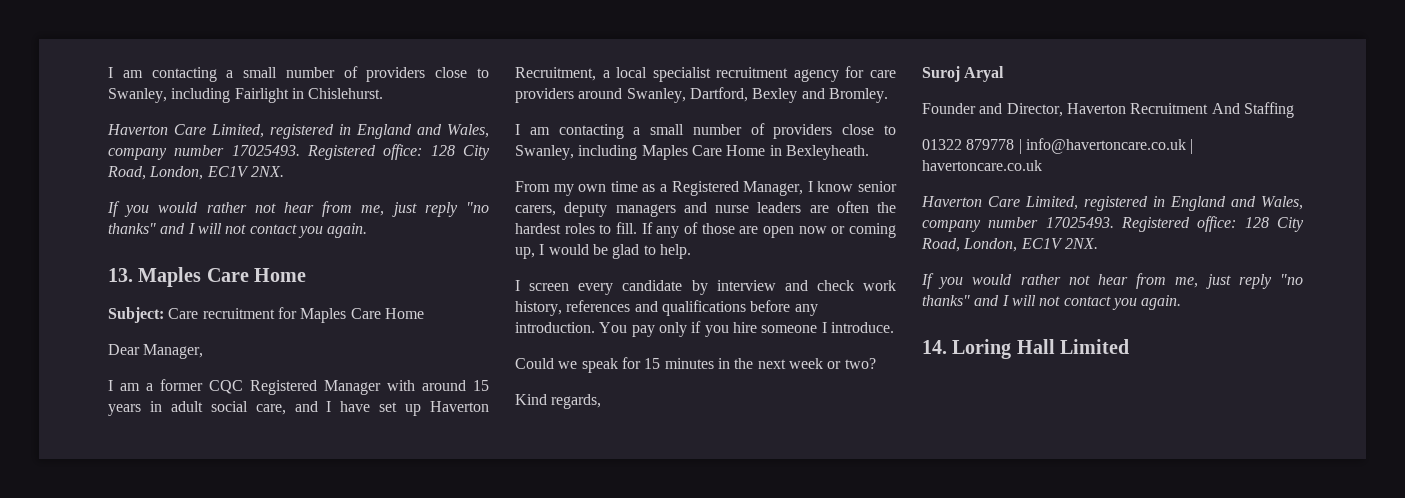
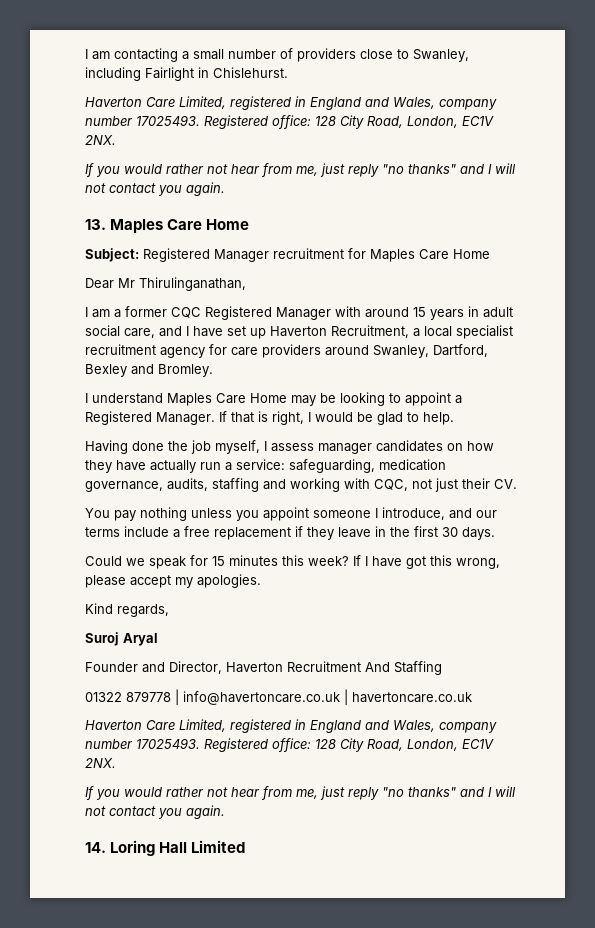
[168,308,199,319] Care -> [143,248,269,262] Registered Manager
[143,344,204,359] Manager, -> [118,277,246,291] Mr Thirulinganathan,
[529,123,896,139] [515,145,869,160] [515,181,897,196] [515,201,896,217] [515,222,896,238] [515,247,535,259] am contacting a small number of providers close to Swanley, including Maples Care Home in Bexleyheath. // From my own time as a Registered Manager, I know senior carers, deputy managers and nurse leaders are often the hardest roles to fill. If any of those are open now or coming up, -> [92,392,462,406] [85,411,304,425] understand Maples Care Home may be looking to appoint a Registered Manager. If that is right,
[515,280,896,295] [515,300,818,316] [515,321,894,337] I screen every candidate by interview and check work history, references and qualifications before any introduction. You pay only if you hire someone I introduce. -> [85,440,494,454] [85,459,446,473] [85,478,517,492] [85,507,497,521] [85,526,495,540] Having done the job myself, I assess manager candidates on how they have actually run a service: safeguarding, medication governance, audits, staffing and working with CQC, not just their CV. // You pay nothing unless you appoint someone I introduce, and our terms include a free replacement if they leave in the first 30 days.
[717,358,876,369] in the next week or two? -> [282,555,500,569] [85,574,261,588] this week? If I have got this wrong, please accept my apologies.

